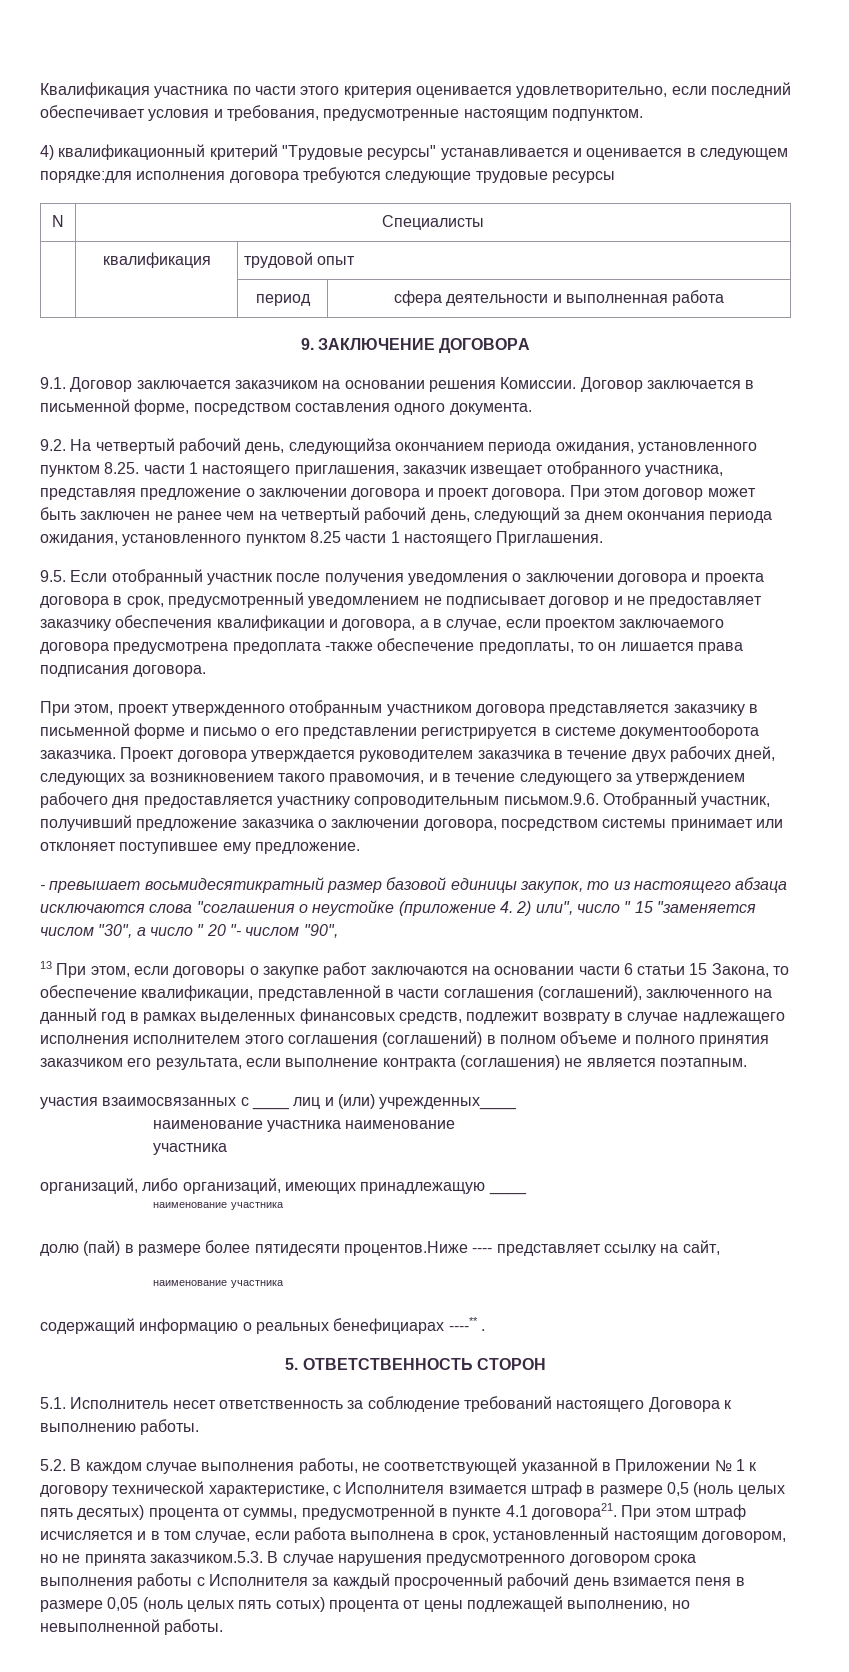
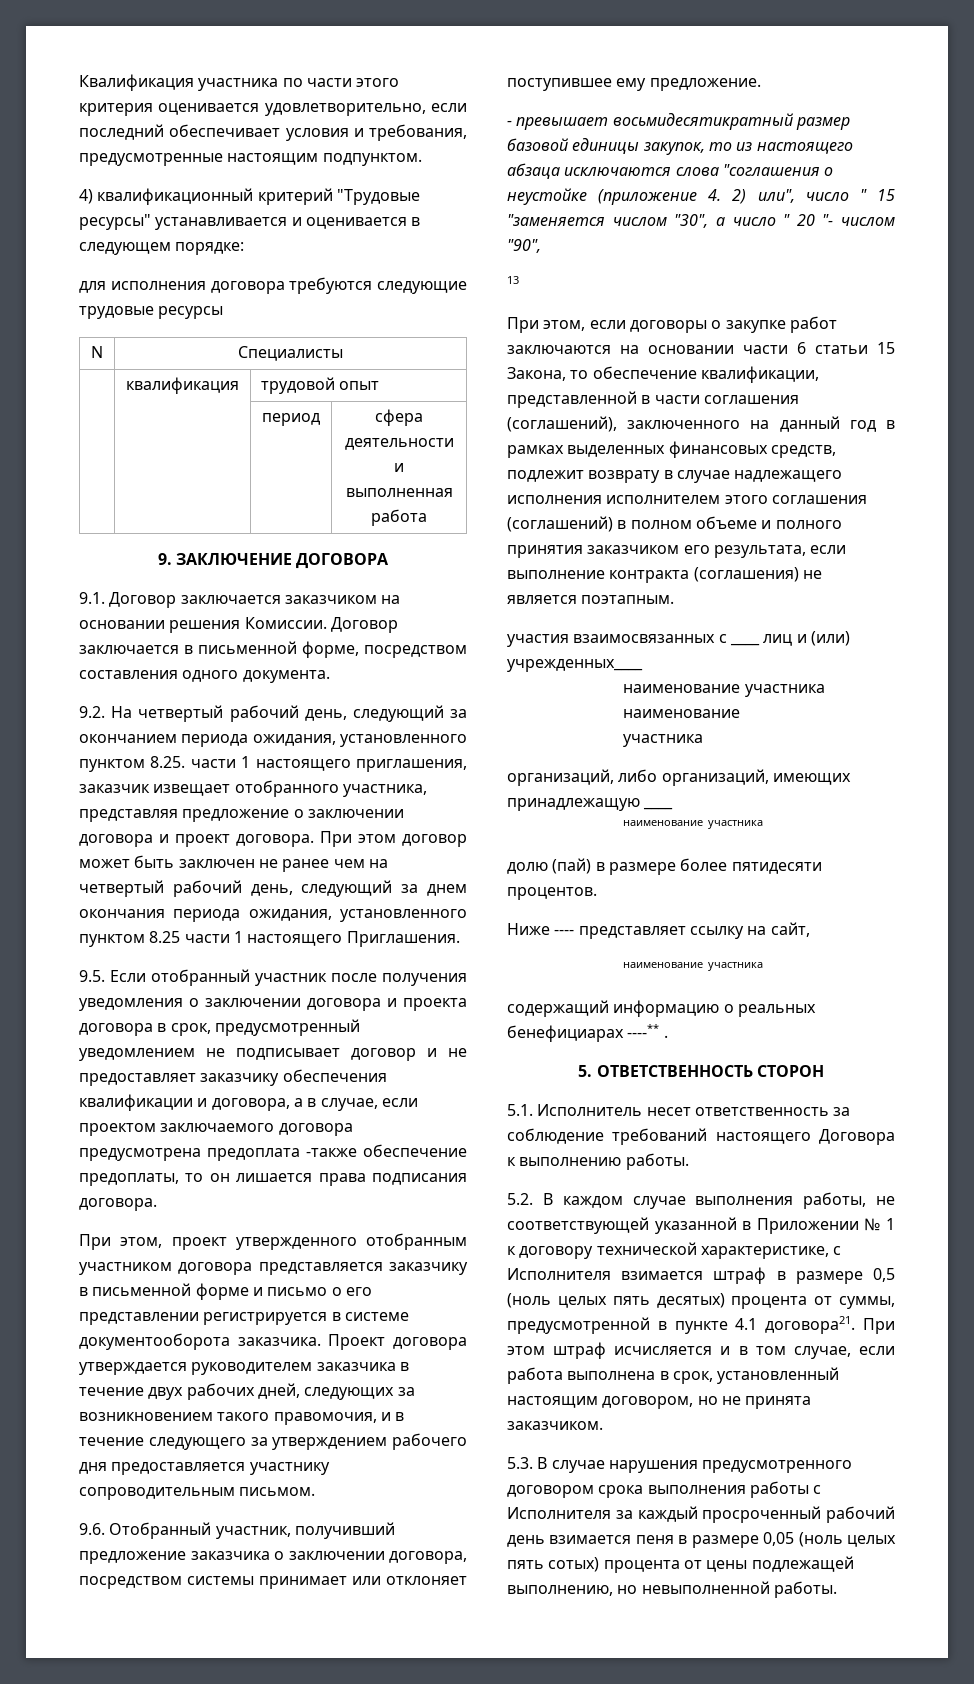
[40,171,132,183] порядке:для -> [175,242,245,255] [79,281,106,293] порядке: // для
[288,438,391,454] следующийза -> [352,705,468,722] следующий за
[503,793,599,805] письмом.9.6. -> [239,1487,316,1496] [79,1523,105,1535] письмом. // 9.6.
(52, 965) none -> (519, 280) //
[343,1241,468,1256] процентов.Ниже -> [507,887,597,900] [507,923,550,935] процентов. // Ниже
[149,1551,263,1563] заказчиком.5.3. -> [507,1421,603,1430] [507,1457,533,1469] заказчиком. // 5.3.

